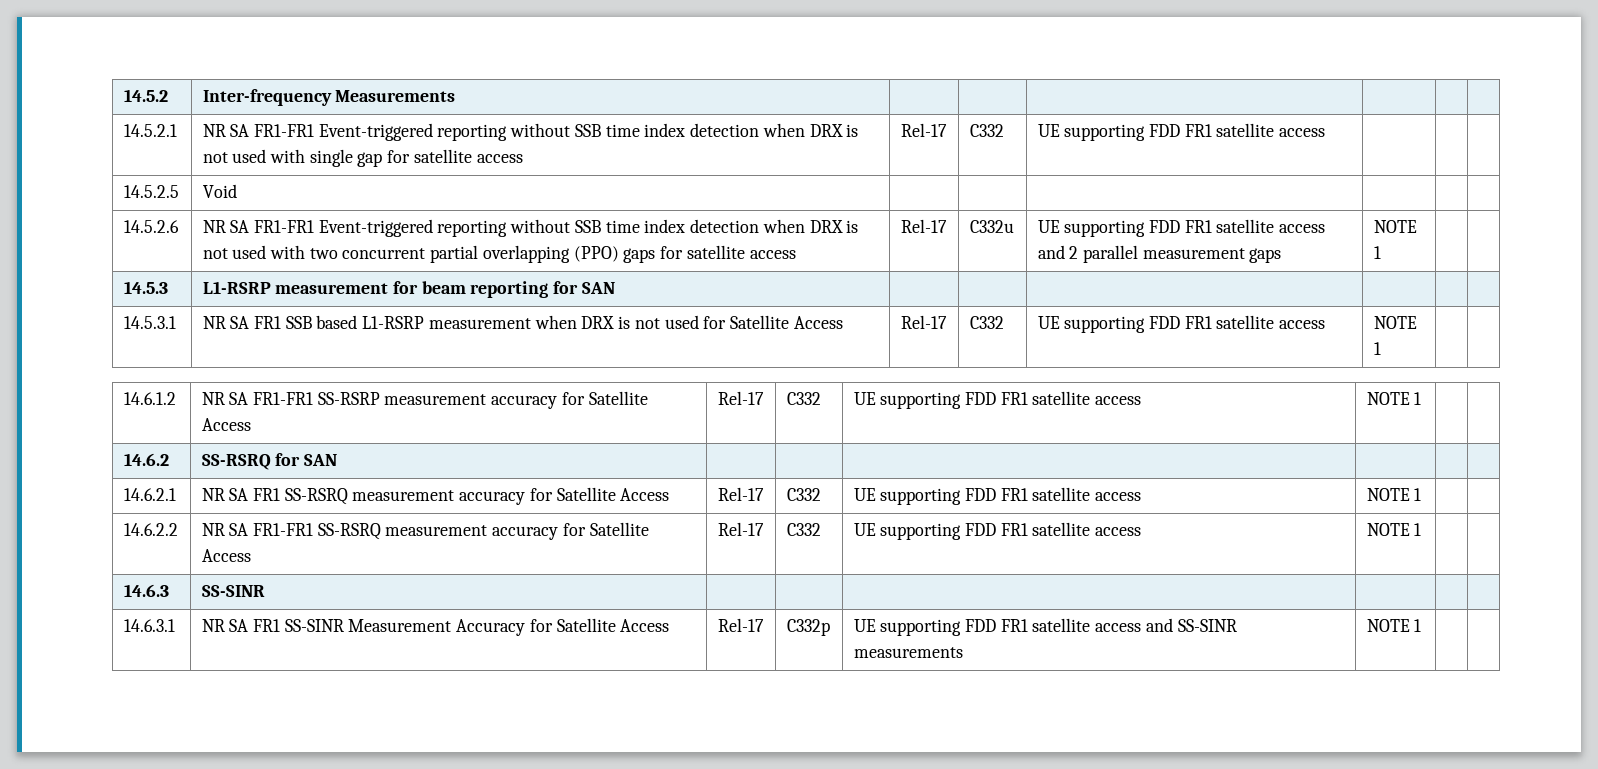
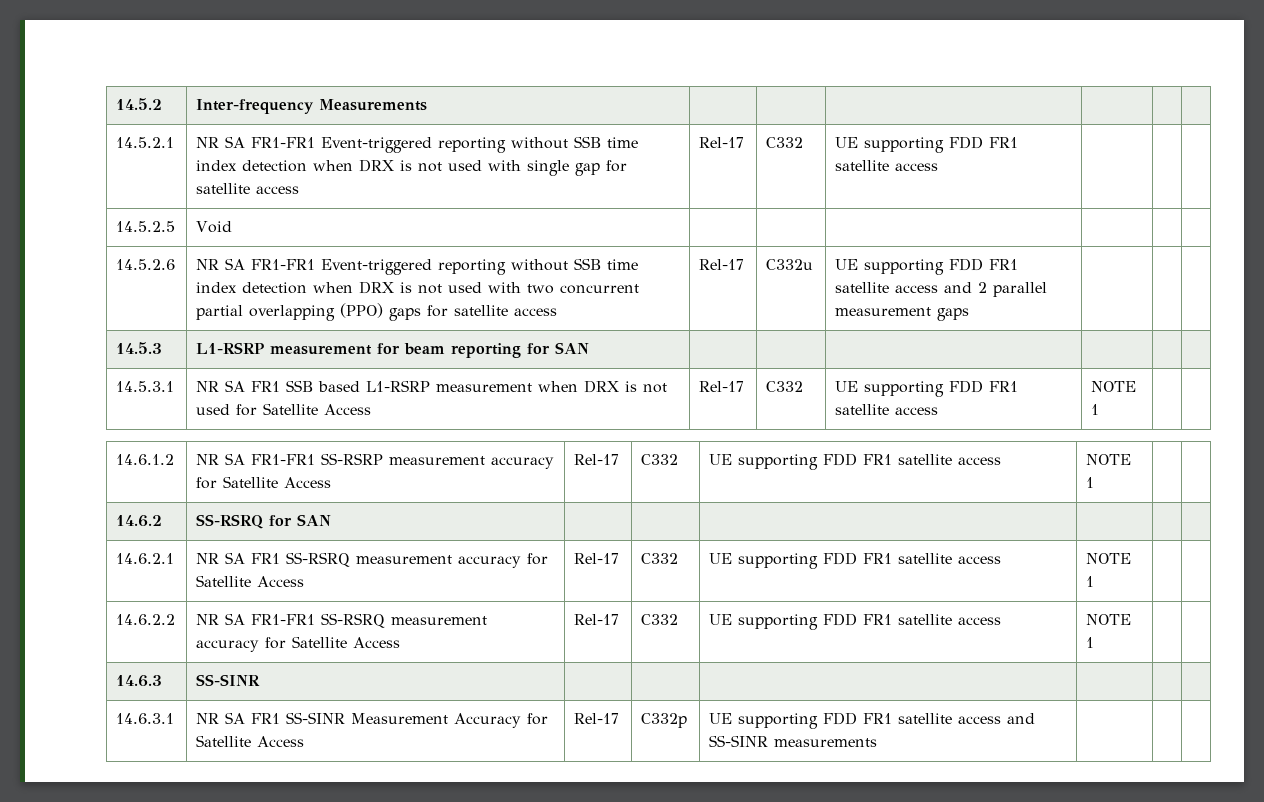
[1373,220,1417,233] [1373,246,1381,259] NOTE 1 -> (970, 314) none
[1366,619,1422,632] NOTE 1 -> (878, 742) none

